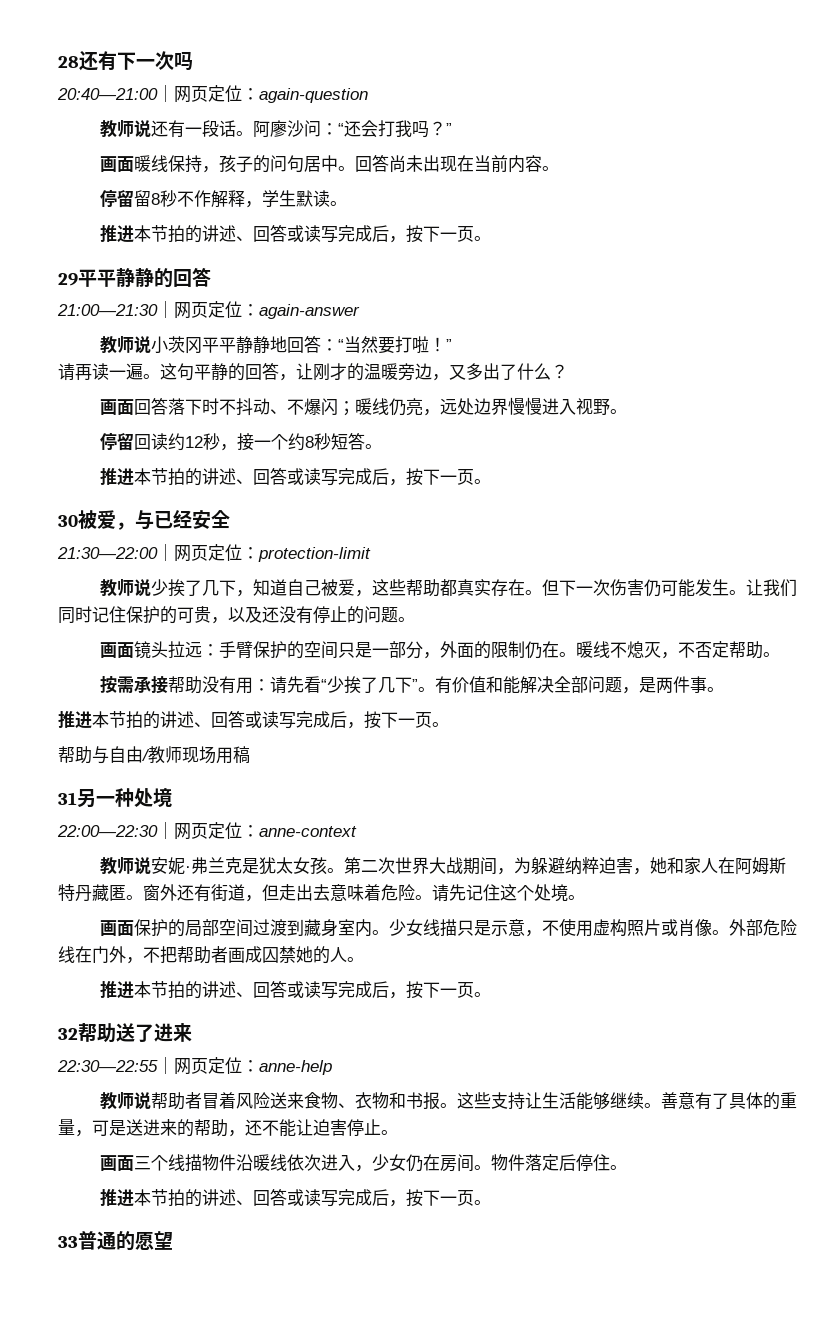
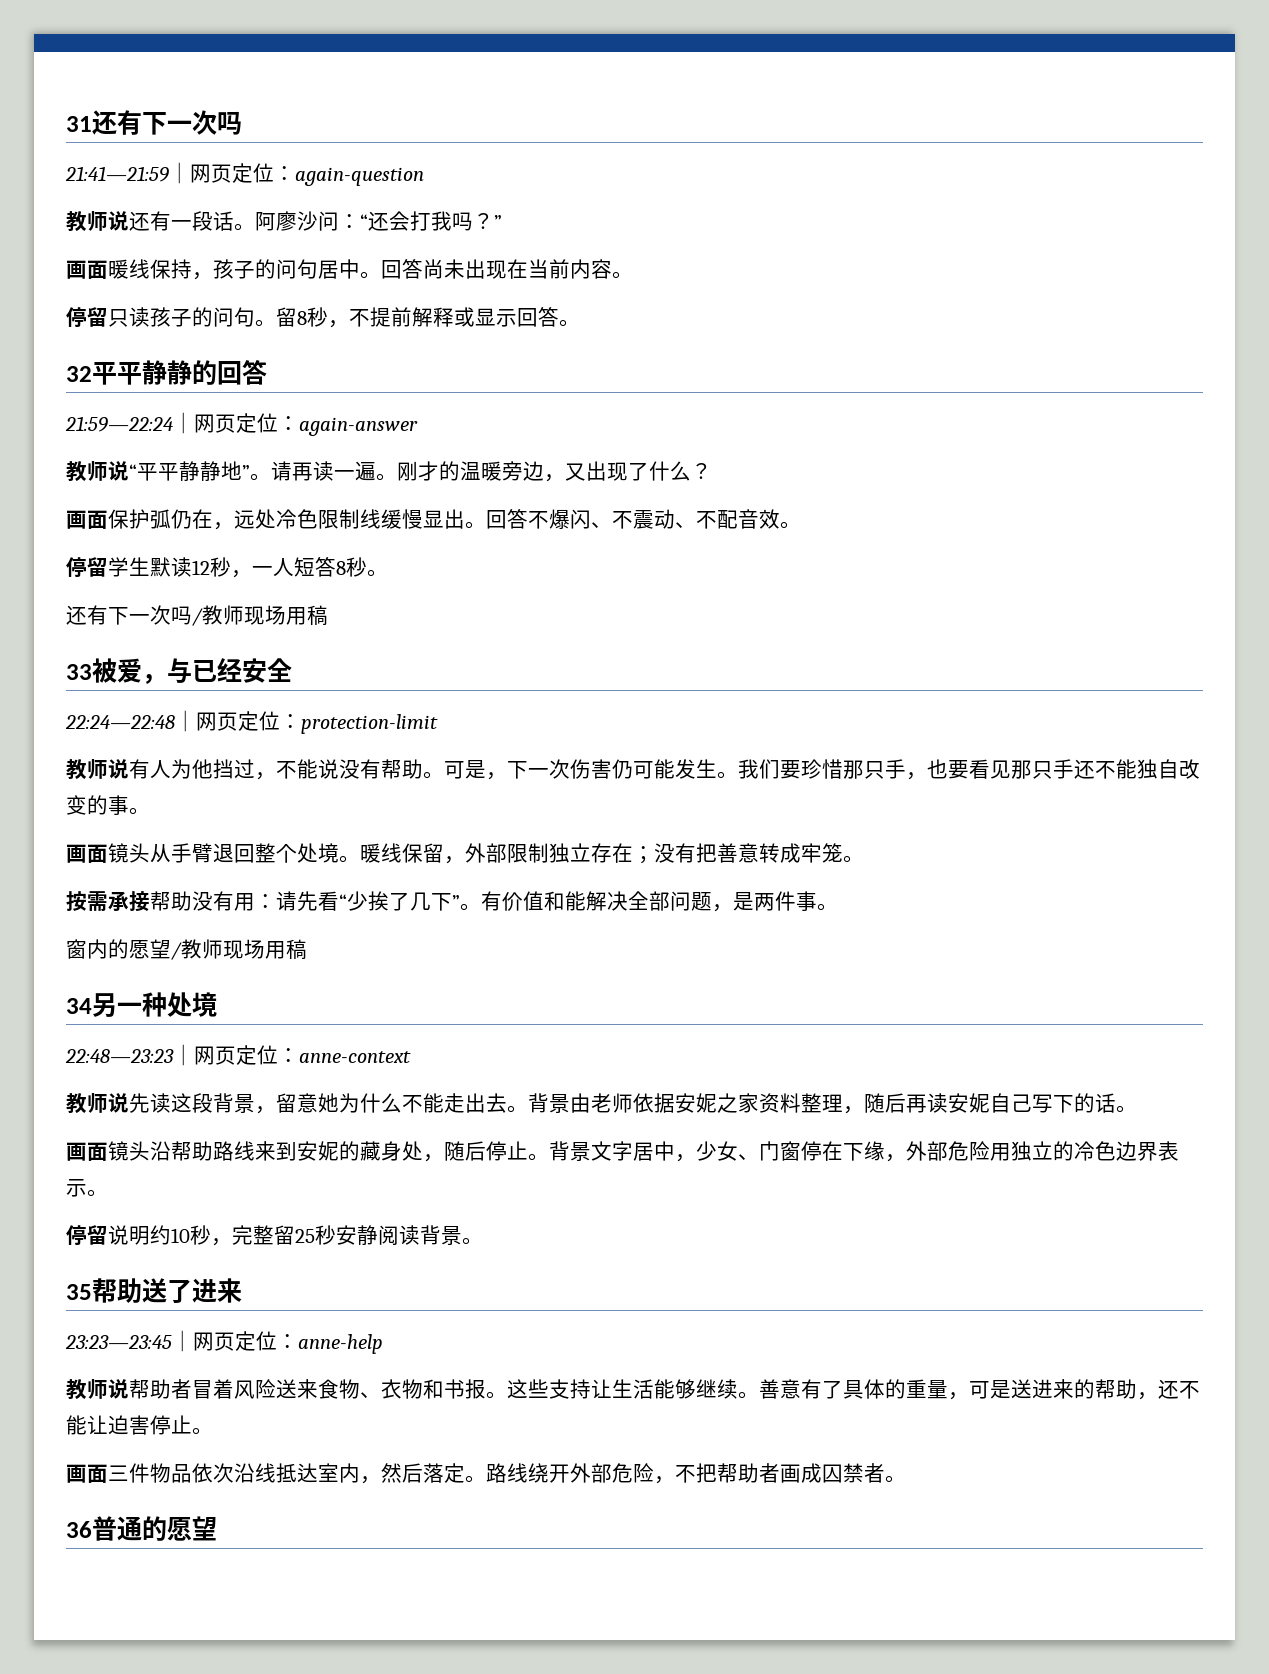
[58,56,79,68] 28 -> [66,116,92,132] 31
[57,88,158,100] 20:40—21:00 -> [65,166,169,182] 21:41—21:59
[134,190,348,208] [100,224,492,243] [58,273,78,286] 留8秒不作解释，学生默读。 // 推进本节拍的讲述、回答或读写完成后，按下一页。 // 29 -> [108,307,580,328] [66,366,92,382] 只读孩子的问句。留8秒，不提前解释或显示回答。 // 32
[57,304,158,316] 21:00—21:30 -> [65,416,173,432] 21:59—22:24
[151,336,203,354] 小茨冈 -> [129,464,137,479] “
[287,335,453,354] [58,362,313,381] 回答：“当然要打啦！” // 请再读一遍。这句平静的回答，让 -> [242,461,397,481] ”。请再读一遍。
[466,363,500,380] 多出 -> [586,461,628,481] 出现
[134,397,628,416] [100,432,383,451] [100,467,492,486] [58,515,78,527] 回答落下时不抖动、不爆闪；暖线仍亮，远处边界慢慢进入视野。 // 停留回读约12秒，接一个约8秒短答。 // 推进本节拍的讲述、回答或读写完成后，按下一页。 // 30 -> [108,509,801,530] [66,557,388,578] [66,605,328,626] [66,664,92,680] 保护弧仍在，远处冷色限制线缓慢显出。回答不爆闪、不震动、不配音效。 // 停留学生默读12秒，一人短答8秒。 // 还有下一次吗/教师现场用稿 // 33
[57,547,158,559] 21:30—22:00 -> [65,715,175,729] 22:24—22:48
[151,579,560,597] 少挨了几下，知道自己被爱，这些帮助都真实存在。但 -> [129,759,507,780] 有人为他挡过，不能说没有帮助。可是，
[746,579,798,597] [58,606,415,624] [100,641,764,659] 让我们同时记住保护的可贵，以及还没有停止的问题。 // 画面镜头拉远：手臂保护的空间只是一部分，外面的限制仍在。暖线不熄灭，不否定帮助 -> [738,759,1200,780] [66,795,150,815] [66,843,843,864] 我们要珍惜那只手，也要看见那只手还不能独自改变的事。 // 画面镜头从手臂退回整个处境。暖线保留，外部限制独立存在；没有把善意转成牢笼
[58,710,449,729] [58,746,250,764] [58,792,77,805] 推进本节拍的讲述、回答或读写完成后，按下一页。 // 帮助与自由/教师现场用稿 // 31 -> [66,939,307,960] [66,998,92,1014] 窗内的愿望/教师现场用稿 // 34
[57,825,158,837] 22:00—22:30 -> [65,1049,174,1063] 22:48—23:23
[151,857,787,875] [58,884,585,902] [100,918,798,937] [58,946,364,964] [100,980,492,999] [58,1028,78,1040] 安妮·弗兰克是犹太女孩。第二次世界大战期间，为躲避纳粹迫害，她和家人在阿姆斯特丹藏匿。窗外还有街道，但走出去意味着危险。请先记住这个处境。 // 画面保护的局部空间过渡到藏身室内。少女线描只是示意，不使用虚构照片或肖像。外部危险线在门外，不把帮助者画成囚禁她的人。 // 推进本节拍的讲述、回答或读写完成后，按下一页。 // 32 -> [129,1093,1137,1114] [66,1141,1179,1162] [66,1179,108,1197] [66,1225,483,1246] [66,1284,92,1300] 先读这段背景，留意她为什么不能走出去。背景由老师依据安妮之家资料整理，随后再读安妮自己写下的话。 // 画面镜头沿帮助路线来到安妮的藏身处，随后停止。背景文字居中，少女、门窗停在下缘，外部危险用独立的冷色边界表示。 // 停留说明约10秒，完整留25秒安静阅读背景。 // 35
[57,1060,158,1072] 22:30—22:55 -> [65,1335,172,1349] 23:23—23:45
[151,1154,628,1172] [100,1188,492,1207] [58,1236,78,1248] 个线描物件沿暖线依次进入，少女仍在房间。物件落定后停住。 // 推进本节拍的讲述、回答或读写完成后，按下一页。 // 33 -> [129,1463,906,1484] [66,1521,92,1538] 件物品依次沿线抵达室内，然后落定。路线绕开外部危险，不把帮助者画成囚禁者。 // 36

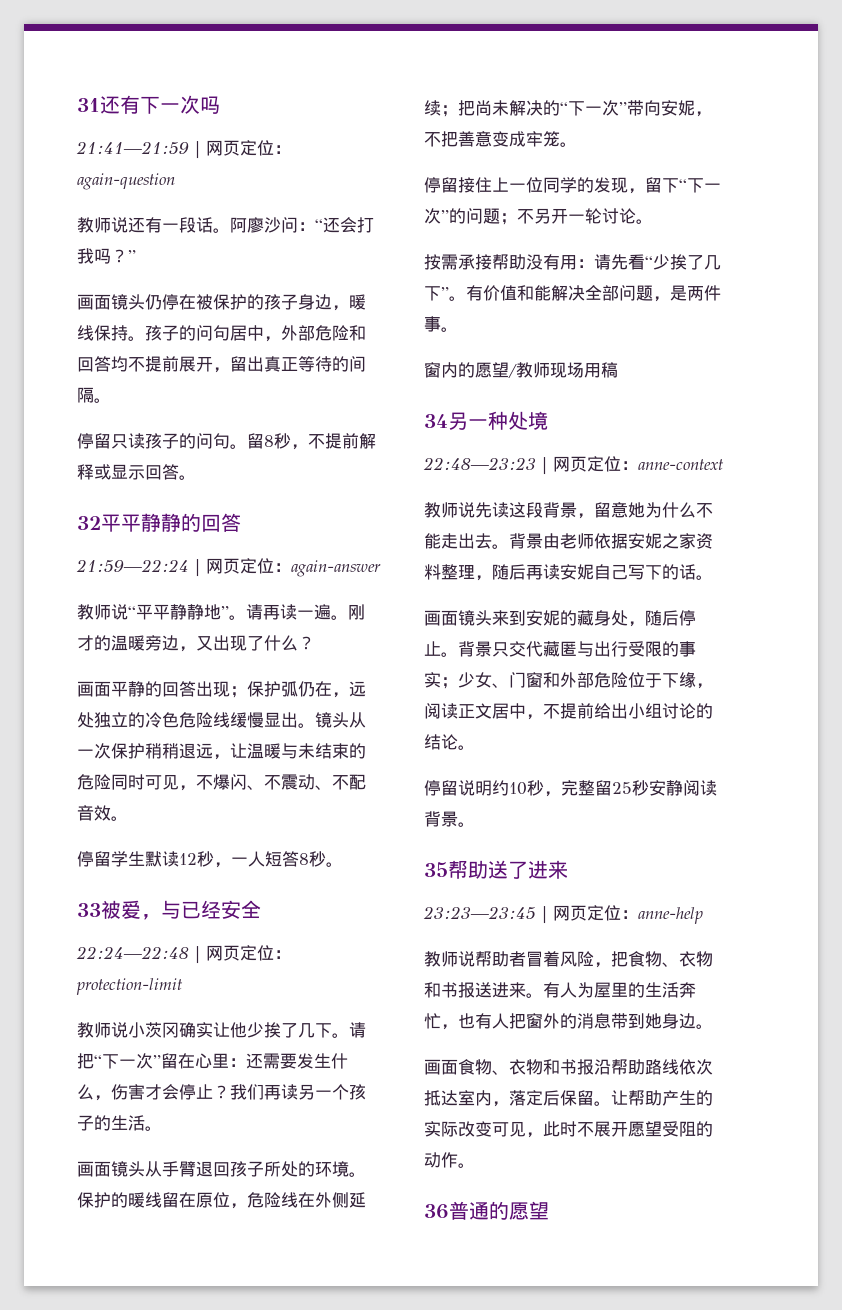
(108, 269) none -> [111,294,349,311] 镜头仍停在被保护的孩子身边，
[192,272,213,280] ， -> [128,336,145,341] 。
[360,259,612,279] 。回答尚未出现在当前内容 -> [264,325,366,342] [77,356,366,373] [77,387,94,403] ，外部危险和回答均不提前展开，留出真正等待的间隔
[108,509,528,530] 保护弧仍在，远处冷色限制线缓慢显出。回答 -> [111,681,366,698] [77,712,366,728] [77,743,366,760] [77,774,196,791] 平静的回答出现；保护弧仍在，远处独立的冷色危险线缓慢显出。镜头从一次保护稍稍退远，让温暖与未结束的危险同时可见，
[66,605,328,626] // 还有下一次吗/教师现场用稿 -> (343, 864) none
[129,759,1200,780] [66,795,129,815] 有人为他挡过，不能说没有帮助。可是，下一次伤害仍可能发生。我们要珍惜那只手，也要看见那只手还不能独自改变的事 -> [128,1022,366,1038] [77,1053,348,1069] [77,1084,366,1101] [77,1115,145,1131] 小茨冈确实让他少挨了几下。请把“下一次”留在心里：还需要发生什么，伤害才会停止？我们再读另一个孩子的生活
[255,843,843,864] 整个处境。暖线保留，外部限制独立存在；没有把善意转成牢笼 -> [230,1161,366,1177] [77,1192,366,1209] [424,100,712,117] [424,131,577,147] [424,177,721,194] [424,208,636,225] 孩子所处的环境。保护的暖线留在原位，危险线在外侧延续；把尚未解决的“下一次”带向安妮，不把善意变成牢笼。 // 停留接住上一位同学的发现，留下“下一次”的问题；不另开一轮讨论
[150,1141,255,1161] 沿帮助路线 -> (492, 618) none
[591,1141,1179,1162] [66,1179,87,1197] 文字居中，少女、门窗停在下缘，外部危险用独立的冷色边界表示 -> [492,641,696,657] [424,672,713,689] [424,703,713,720] [424,734,458,750] 只交代藏匿与出行受限的事实；少女、门窗和外部危险位于下缘，阅读正文居中，不提前给出小组讨论的结论
[276,1379,1200,1400] [66,1415,213,1435] [66,1463,885,1484] 送来食物、衣物和书报。这些支持让生活能够继续。善意有了具体的重量，可是送进来的帮助，还不能让迫害停止。 // 画面三件物品依次沿线抵达室内，然后落定。路线绕开外部危险，不把帮助者画成囚禁者 -> [594,951,713,968] [424,982,696,998] [424,1013,713,1030] [424,1059,713,1075] [424,1090,713,1107] [424,1121,713,1138] [424,1152,458,1168] ，把食物、衣物和书报送进来。有人为屋里的生活奔忙，也有人把窗外的消息带到她身边。 // 画面食物、衣物和书报沿帮助路线依次抵达室内，落定后保留。让帮助产生的实际改变可见，此时不展开愿望受阻的动作

